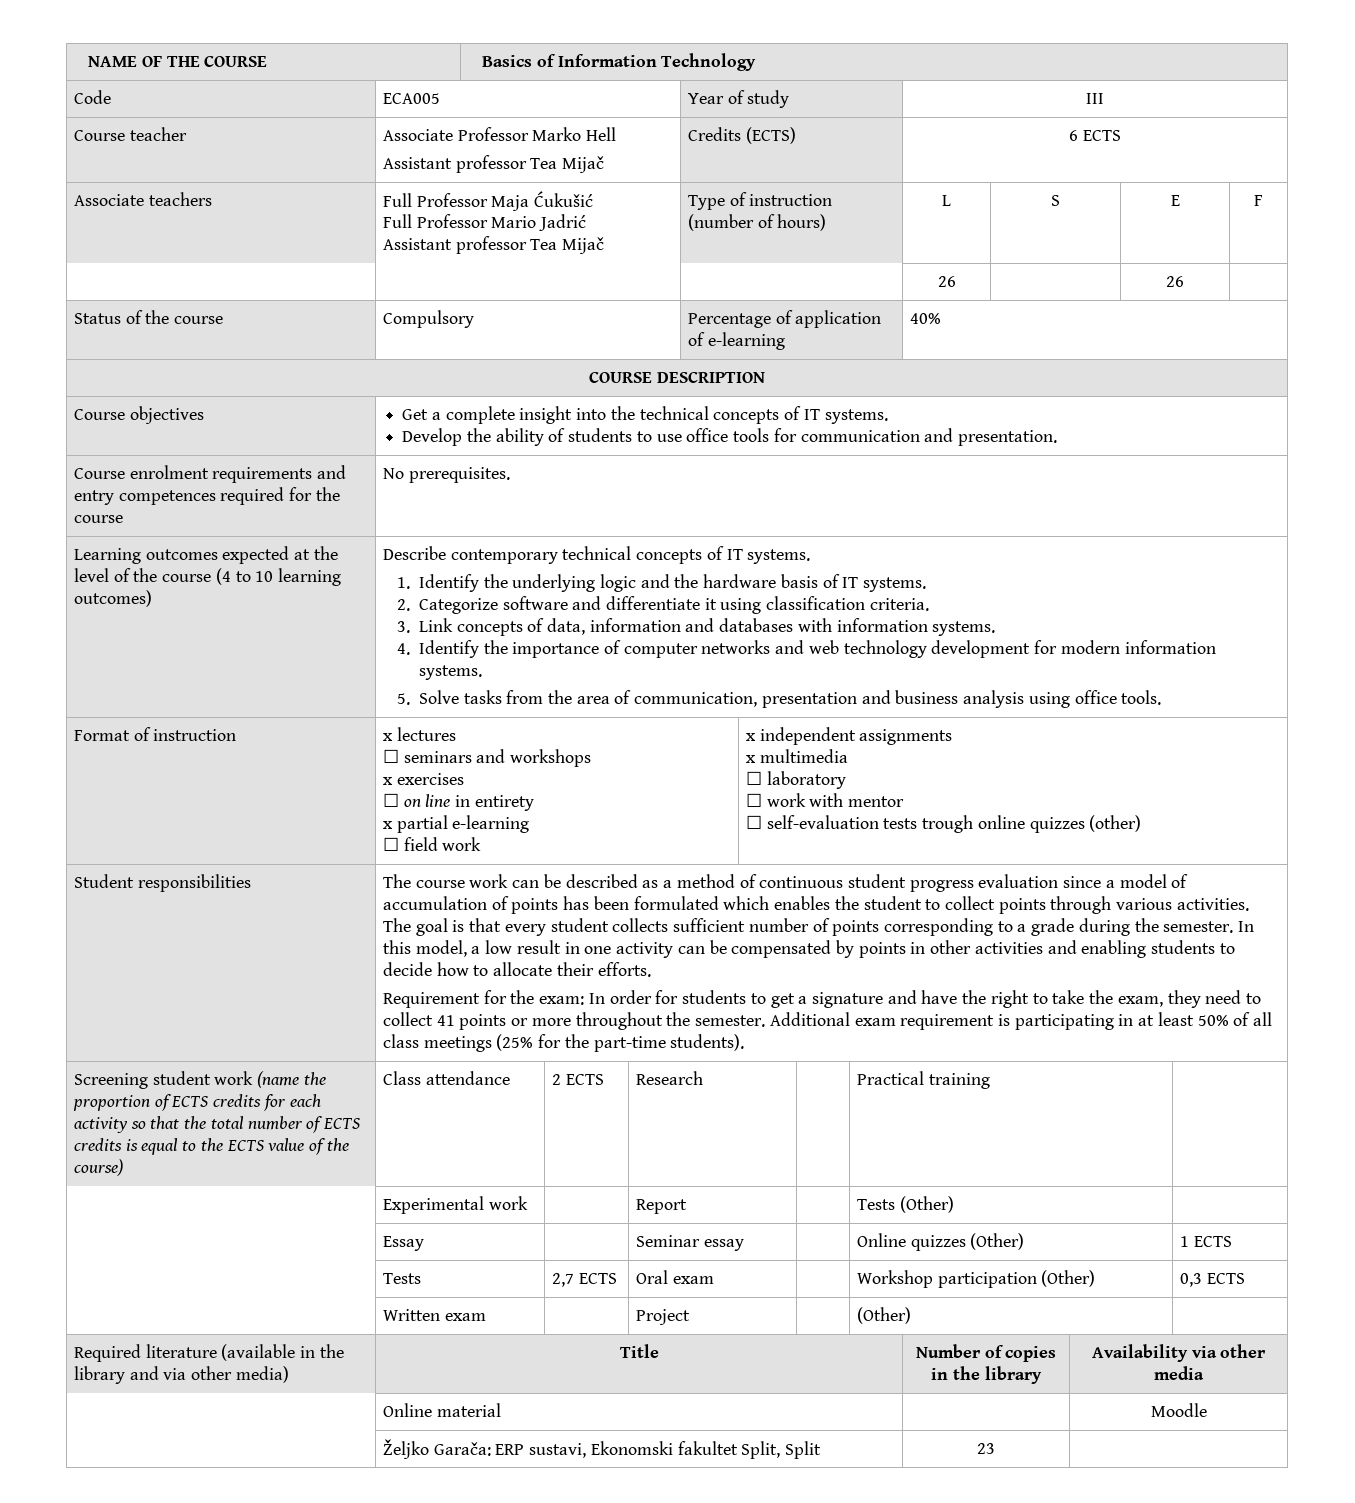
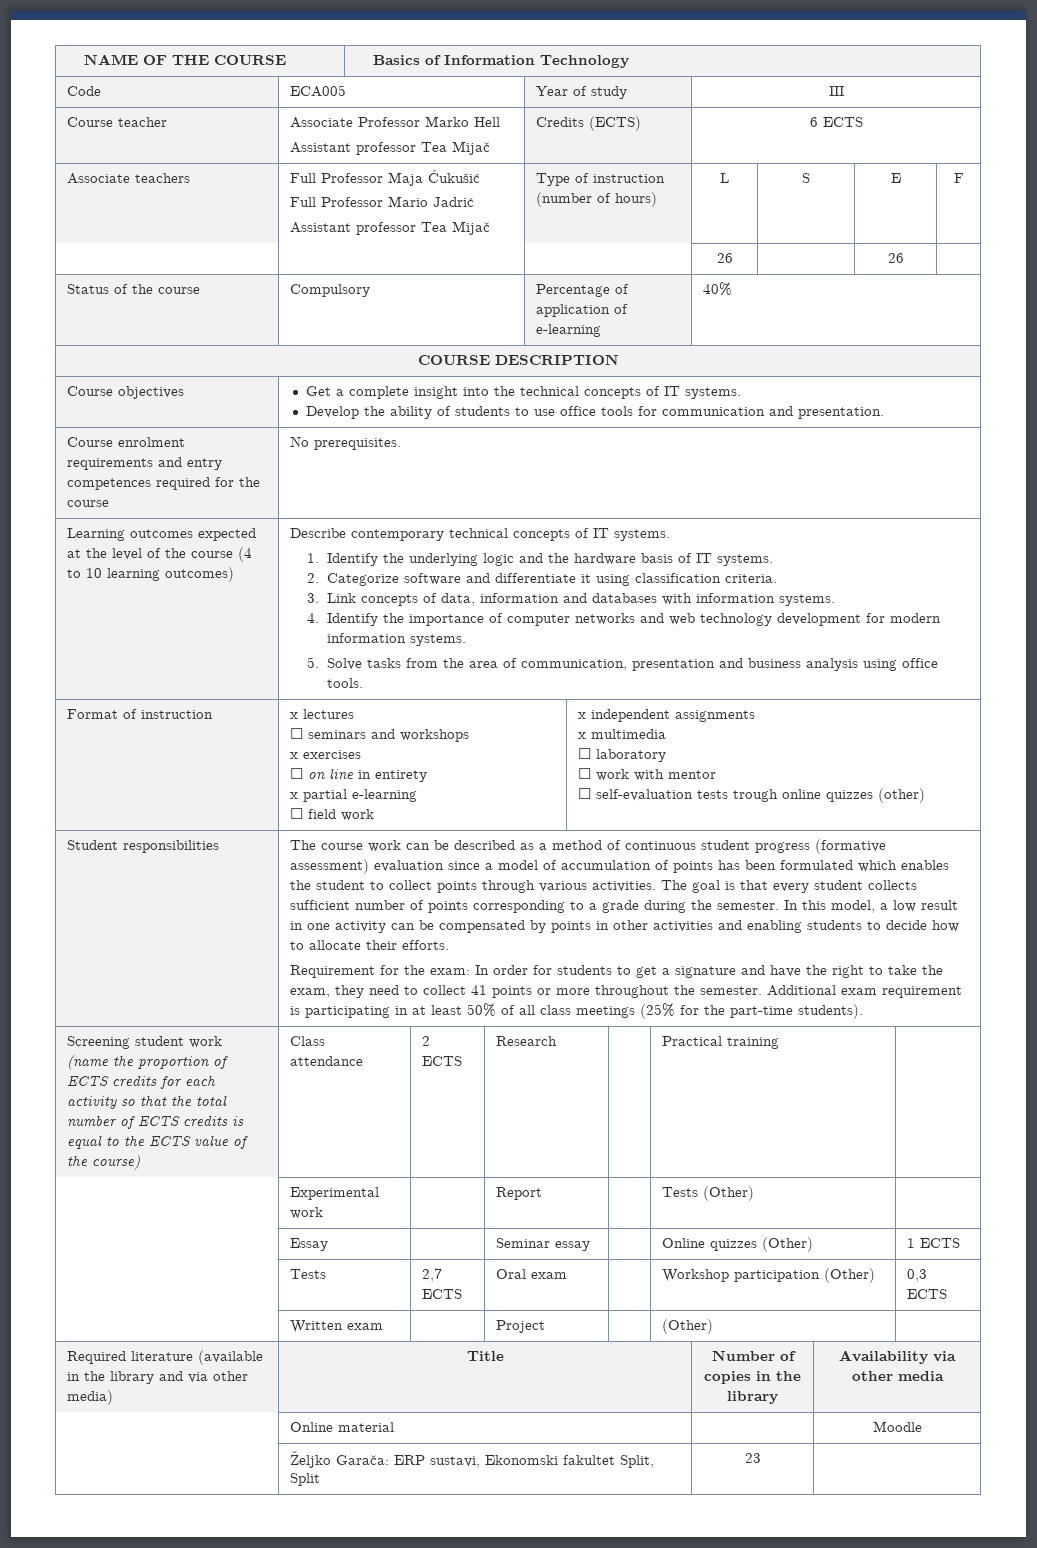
(974, 886) none -> [814,839,886,854] [289,859,369,874] (formative assessment)

